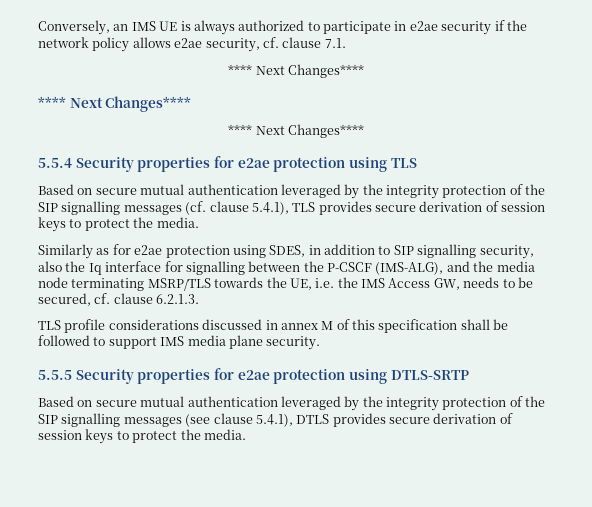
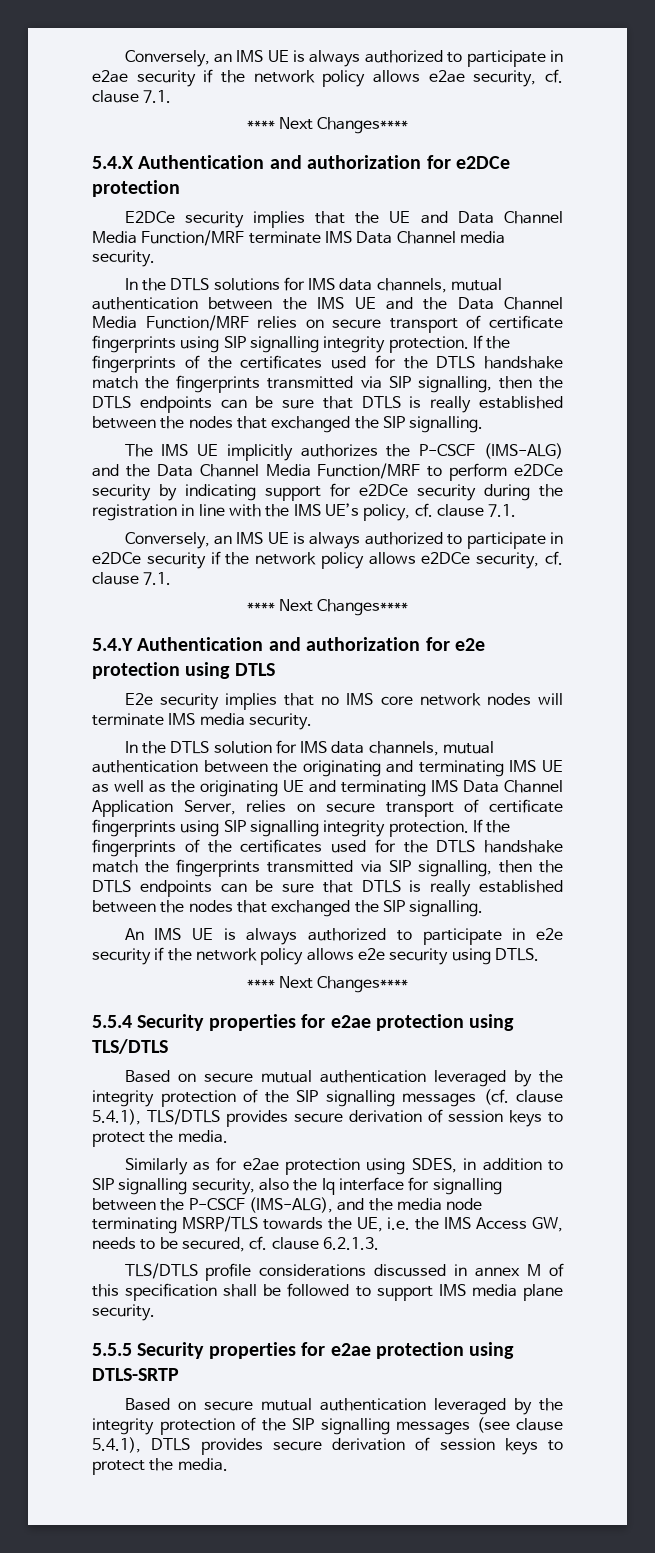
[38,96,192,112] **** Next Changes**** -> [92,155,510,169] [92,180,180,197] [124,211,564,228] [92,230,505,246] [92,250,155,267] [124,277,503,293] [92,297,563,310] [92,315,563,333] [92,335,511,353] [92,355,563,373] [92,375,563,393] [92,396,563,413] [92,416,484,433] [124,443,563,461] [92,463,563,481] [92,483,563,501] [92,503,517,521] [124,532,564,549] [92,551,563,569] [92,572,172,585] [246,599,409,616] [92,637,485,651] [92,662,275,679] [124,693,563,710] [92,713,312,730] [124,740,495,756] [92,760,563,777] [92,780,563,797] [92,799,563,817] [92,819,511,837] [92,839,563,857] [92,859,563,877] [92,880,563,897] [92,900,484,917] [124,928,563,945] [92,947,539,965] 5.4.X Authentication and authorization for e2DCe protection // E2DCe security implies that the UE and Data Channel Media Function/MRF terminate IMS Data Channel media security. // In the DTLS solutions for IMS data channels, mutual authentication between the IMS UE and the Data Channel Media Function/MRF relies on secure transport of certificate fingerprints using SIP signalling integrity protection. If the fingerprints of the certificates used for the DTLS handshake match the fingerprints transmitted via SIP signalling, then the DTLS endpoints can be sure that DTLS is really established between the nodes that exchanged the SIP signalling. // The IMS UE implicitly authorizes the P-CSCF (IMS-ALG) and the Data Channel Media Function/MRF to perform e2DCe security by indicating support for e2DCe security during the registration in line with the IMS UE’s policy, cf. clause 7.1. // Conversely, an IMS UE is always authorized to participate in e2DCe security if the network policy allows e2DCe security, cf. clause 7.1. // **** Next Changes**** // 5.4.Y Authentication and authorization for e2e protection using DTLS // E2e security implies that no IMS core network nodes will terminate IMS media security. // In the DTLS solution for IMS data channels, mutual authentication between the originating and terminating IMS UE as well as the originating UE and terminating IMS Data Channel Application Server, relies on secure transport of certificate fingerprints using SIP signalling integrity protection. If the fingerprints of the certificates used for the DTLS handshake match the fingerprints transmitted via SIP signalling, then the DTLS endpoints can be sure that DTLS is really established between the nodes that exchanged the SIP signalling. // An IMS UE is always authorized to participate in e2e security if the network policy allows e2e security using DTLS.
[390,158,417,168] TLS -> [92,1039,168,1054] TLS/DTLS
[292,202,316,212] TLS -> [147,1109,220,1125] TLS/DTLS
[38,320,61,330] TLS -> [124,1263,198,1279] TLS/DTLS

